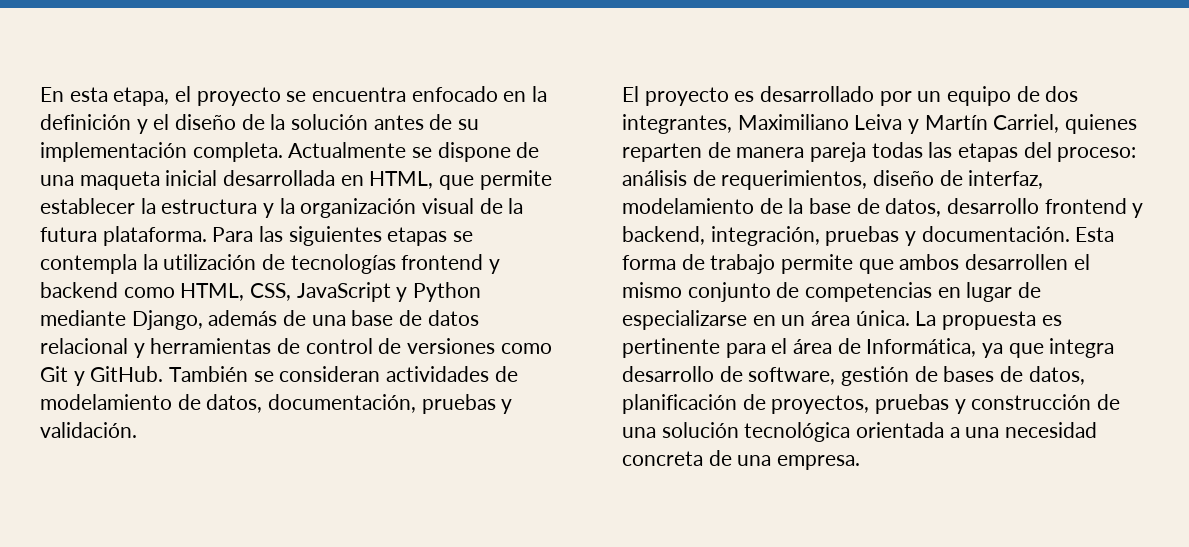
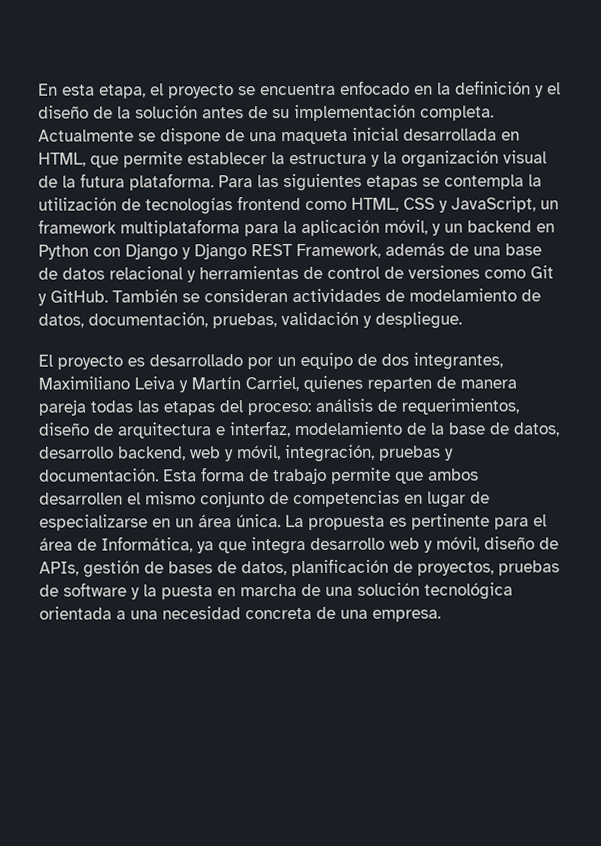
[489,259,501,274] [40,282,482,302] [40,310,203,330] y backend como HTML, CSS, JavaScript y Python mediante Django, -> [305,196,559,213] [38,219,555,237] [38,243,381,261] como HTML, CSS y JavaScript, un framework multiplataforma para la aplicación móvil, y un backend en Python con Django y Django REST Framework,
[421,394,513,414] [40,422,137,438] pruebas y validación. -> [212,311,462,329] pruebas, validación y despliegue.
(963, 178) none -> [117,422,226,439] arquitectura e
[1044,198,1144,218] [622,226,705,245] frontend y backend, -> [118,445,281,462] backend, web y móvil,
[719,366,836,385] de software, -> [389,536,559,553] [39,561,79,576] web y móvil, diseño de APIs,
[954,394,1092,414] y construcción -> [39,582,297,600] de software y la puesta en marcha

